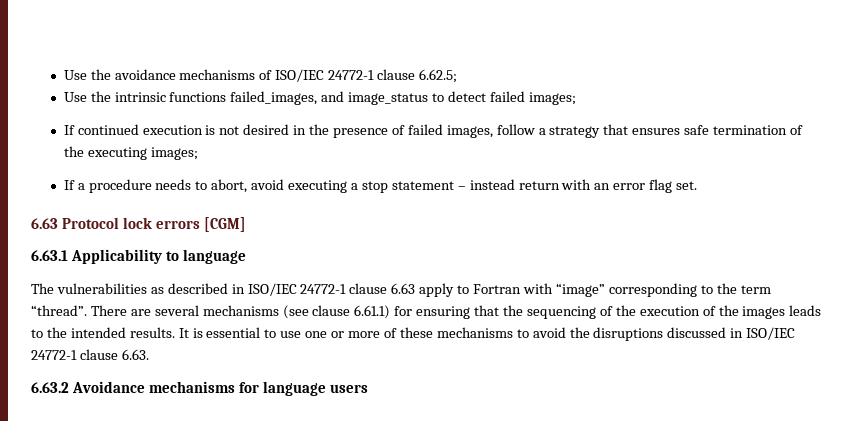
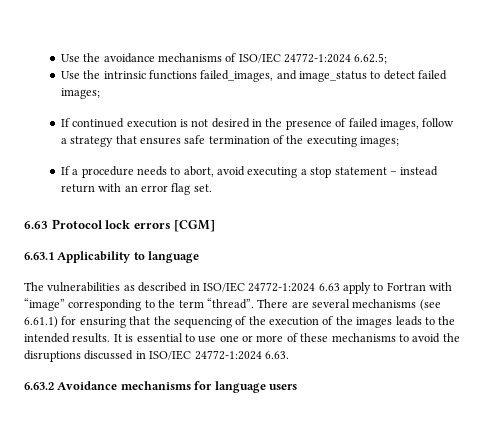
[328,69,416,80] 24772-1 clause -> [284,53,352,63] 24772-1:2024
[300,283,388,294] 24772-1 clause -> [248,282,316,292] 24772-1:2024
[312,305,351,316] clause -> (441, 305) none
[31,349,118,360] 24772-1 clause -> [194,350,262,360] 24772-1:2024

